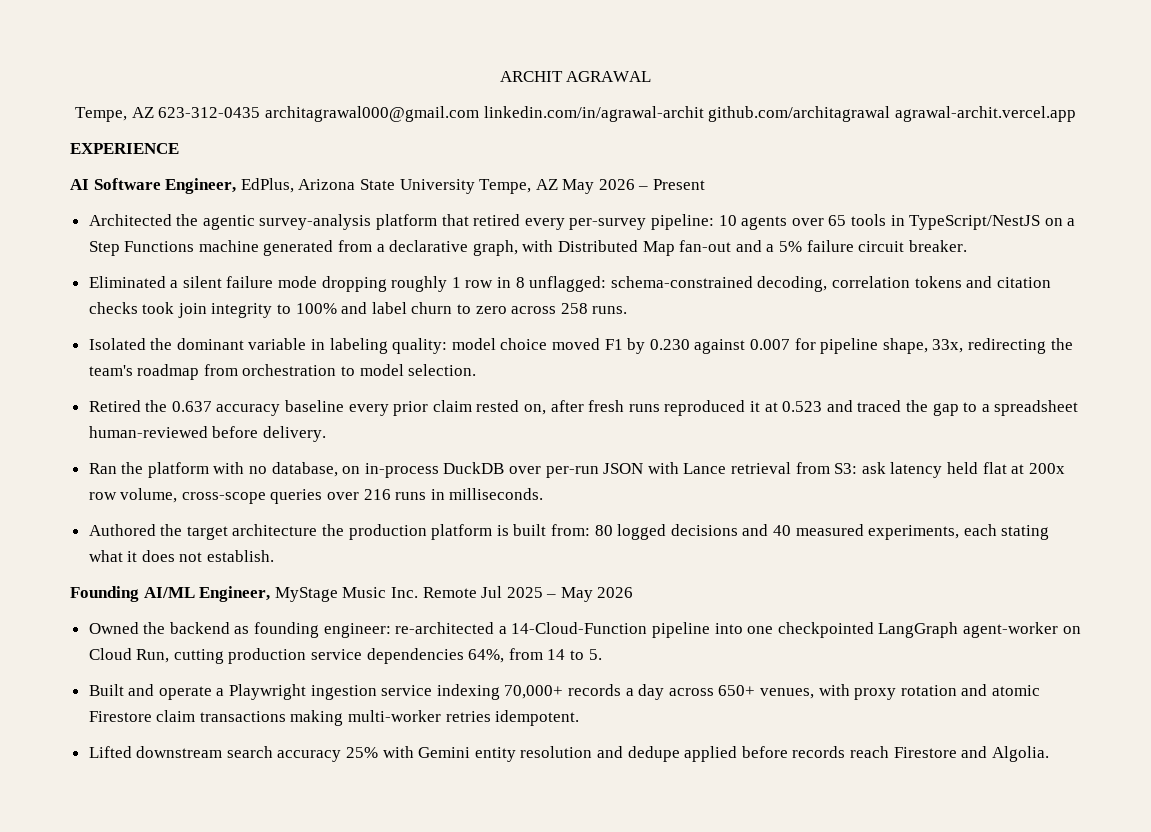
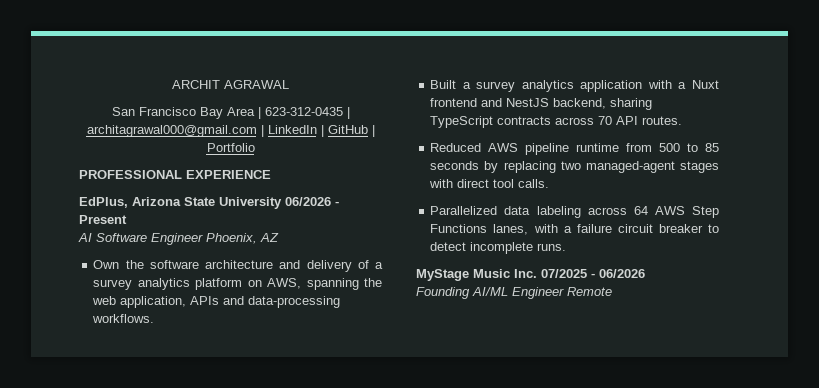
[75,106,1076,122] [70,143,179,154] [70,178,706,194] [88,214,1076,230] [88,240,967,256] [88,276,1051,292] [88,302,628,318] [88,338,1073,354] [88,364,477,380] [88,400,1079,416] [88,426,326,442] [88,462,1065,478] [88,488,544,504] [88,524,1050,540] [88,550,275,562] [70,586,634,602] [88,622,1081,638] [88,648,602,664] [88,684,1040,700] [88,710,580,726] [88,746,1049,762] Tempe, AZ 623-312-0435 architagrawal000@gmail.com linkedin.com/in/agrawal-archit github.com/architagrawal agrawal-archit.vercel.app // EXPERIENCE // AI Software Engineer, EdPlus, Arizona State University Tempe, AZ May 2026 – Present // Architected the agentic survey-analysis platform that retired every per-survey pipeline: 10 agents over 65 tools in TypeScript/NestJS on a Step Functions machine generated from a declarative graph, with Distributed Map fan-out and a 5% failure circuit breaker. // Eliminated a silent failure mode dropping roughly 1 row in 8 unflagged: schema-constrained decoding, correlation tokens and citation checks took join integrity to 100% and label churn to zero across 258 runs. // Isolated the dominant variable in labeling quality: model choice moved F1 by 0.230 against 0.007 for pipeline shape, 33x, redirecting the team's roadmap from orchestration to model selection. // Retired the 0.637 accuracy baseline every prior claim rested on, after fresh runs reproduced it at 0.523 and traced the gap to a spreadsheet human-reviewed before delivery. // Ran the platform with no database, on in-process DuckDB over per-run JSON with Lance retrieval from S3: ask latency held flat at 200x row volume, cross-scope queries over 216 runs in milliseconds. // Authored the target architecture the production platform is built from: 80 logged decisions and 40 measured experiments, each stating what it does not establish. // Founding AI/ML Engineer, MyStage Music Inc. Remote Jul 2025 – May 2026 // Owned the backend as founding engineer: re-architected a 14-Cloud-Function pipeline into one checkpointed LangGraph agent-worker on Cloud Run, cutting production service dependencies 64%, from 14 to 5. // Built and operate a Playwright ingestion service indexing 70,000+ records a day across 650+ venues, with proxy rotation and atomic Firestore claim transactions making multi-worker retries idempotent. // Lifted downstream search accuracy 25% with Gemini entity resolution and dedupe applied before records reach Firestore and Algolia. -> [111,107,350,119] [86,125,375,137] [206,143,255,152] [79,170,271,179] [79,197,339,209] [79,215,127,224] [78,233,279,245] [93,260,383,272] [93,278,382,290] [92,296,341,308] [92,314,155,323] [430,80,719,92] [430,98,653,110] [430,116,683,128] [430,143,719,155] [430,161,719,173] [429,179,550,188] [430,206,719,218] [430,224,719,235] [430,242,567,254] [416,269,645,281] [416,287,612,299] San Francisco Bay Area | 623-312-0435 | architagrawal000@gmail.com | LinkedIn | GitHub | Portfolio // PROFESSIONAL EXPERIENCE // EdPlus, Arizona State University 06/2026 - Present // AI Software Engineer Phoenix, AZ // Own the software architecture and delivery of a survey analytics platform on AWS, spanning the web application, APIs and data-processing workflows. // Built a survey analytics application with a Nuxt frontend and NestJS backend, sharing TypeScript contracts across 70 API routes. // Reduced AWS pipeline runtime from 500 to 85 seconds by replacing two managed-agent stages with direct tool calls. // Parallelized data labeling across 64 AWS Step Functions lanes, with a failure circuit breaker to detect incomplete runs. // MyStage Music Inc. 07/2025 - 06/2026 // Founding AI/ML Engineer Remote

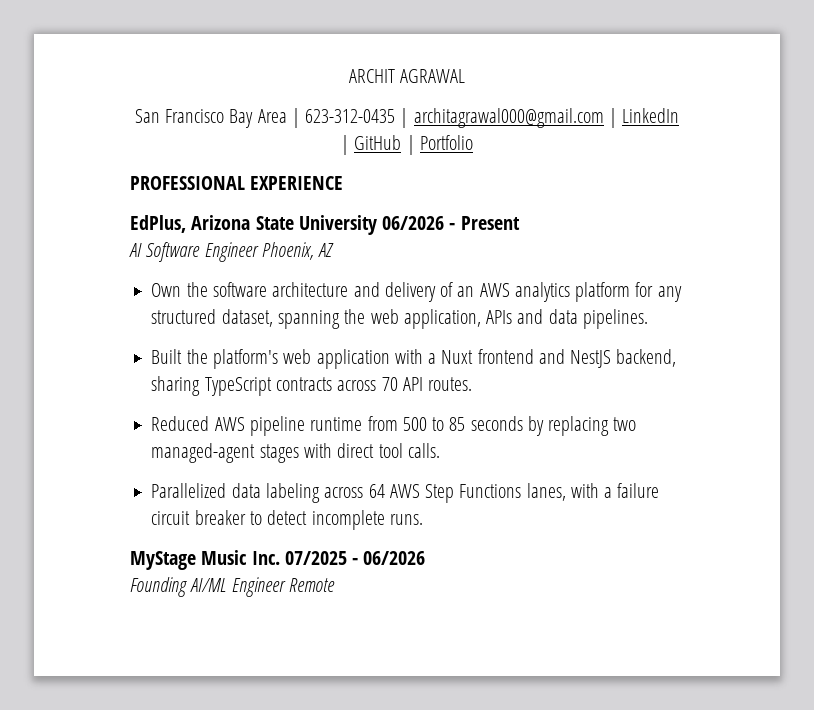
[375,262,383,269] [93,278,302,290] a survey analytics platform on AWS, -> [457,282,682,302] [151,309,273,327] an AWS analytics platform for any structured dataset,
[248,296,341,308] [92,314,155,323] data-processing workflows. -> [548,309,648,329] data pipelines.
[462,80,574,92] a survey analytics -> [186,349,312,369] the platform's web

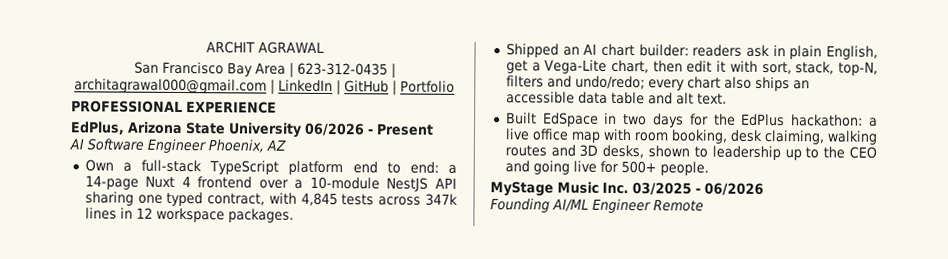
[186,282,682,302] [151,309,648,329] [151,349,677,369] [151,376,473,396] [151,416,637,436] [151,443,440,463] [151,483,660,503] [151,510,423,530] the software architecture and delivery of an AWS analytics platform for any structured dataset, spanning the web application, APIs and data pipelines. // Built the platform's web application with a Nuxt frontend and NestJS backend, sharing TypeScript contracts across 70 API routes. // Reduced AWS pipeline runtime from 500 to 85 seconds by replacing two managed-agent stages with direct tool calls. // Parallelized data labeling across 64 AWS Step Functions lanes, with a failure circuit breaker to detect incomplete runs. -> [122,159,458,176] [84,175,458,192] [84,191,459,207] [84,207,294,223] [505,43,878,60] [505,59,878,76] [505,75,810,92] [505,91,727,105] [505,112,878,128] [504,128,878,145] [504,144,877,161] [504,160,709,176] a full-stack TypeScript platform end to end: a 14-page Nuxt 4 frontend over a 10-module NestJS API sharing one typed contract, with 4,845 tests across 347k lines in 12 workspace packages. // Shipped an AI chart builder: readers ask in plain English, get a Vega-Lite chart, then edit it with sort, stack, top-N, filters and undo/redo; every chart also ships an accessible data table and alt text. // Built EdSpace in two days for the EdPlus hackathon: a live office map with room booking, desk claiming, walking routes and 3D desks, shown to leadership up to the CEO and going live for 500+ people.
[284,551,347,565] 07/2025 -> [632,182,692,196] 03/2025

